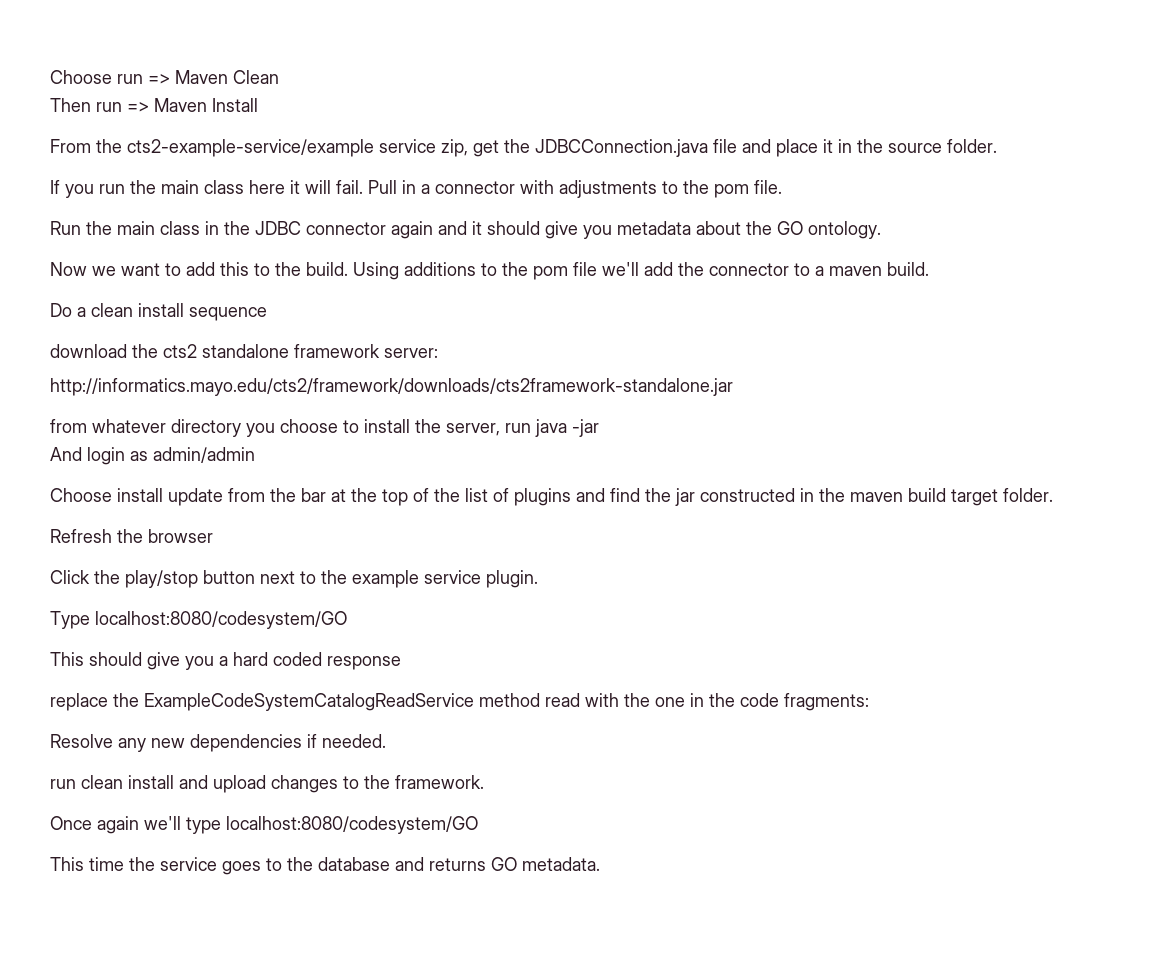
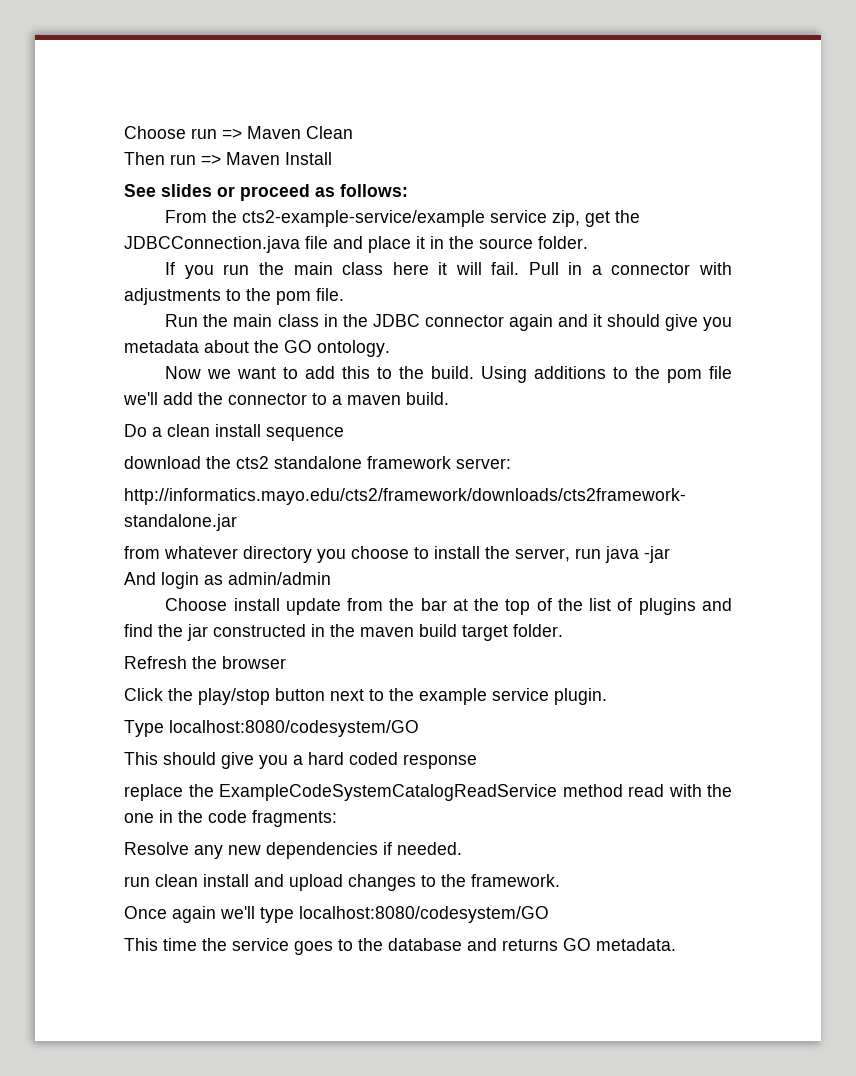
(258, 105) none -> [124,184,408,201] // See slides or proceed as follows:

